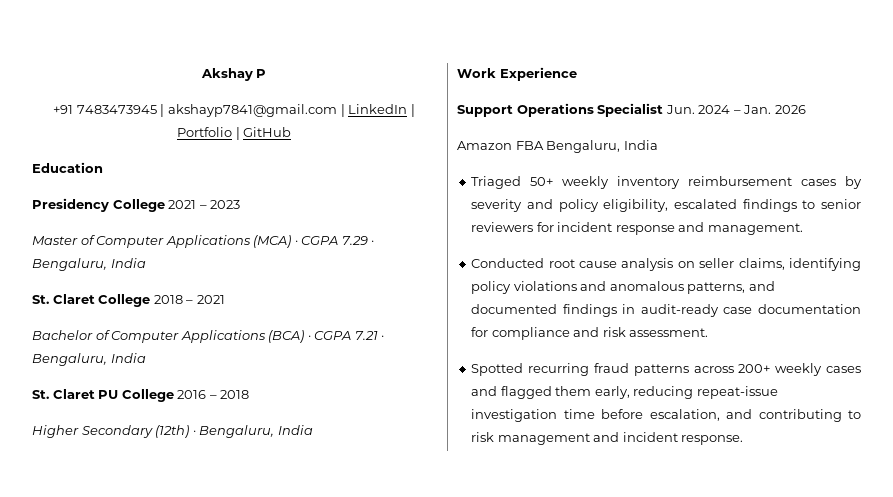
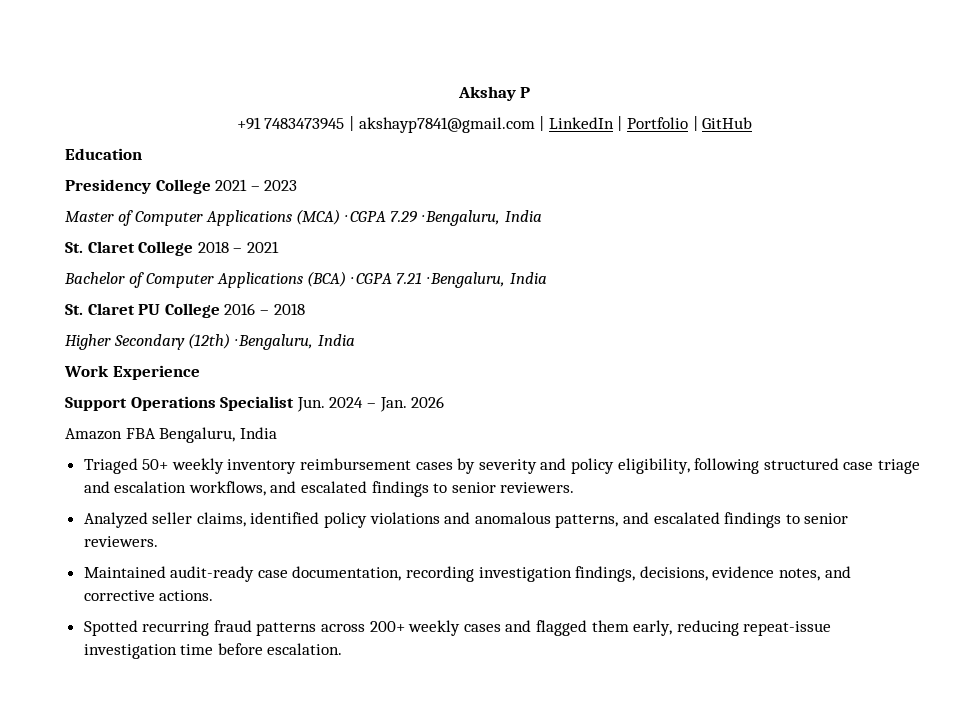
[673,199,861,212] [471,222,803,235] [471,258,695,271] escalated findings to senior reviewers for incident response and management. // Conducted root cause analysis on -> [694,458,920,474] [83,481,575,497] [83,512,148,528] following structured case triage and escalation workflows, and escalated findings to senior reviewers. // Analyzed
[789,258,861,271] identifying -> [250,512,320,524] identified
[471,304,861,317] [471,327,709,340] documented findings in audit-ready case documentation for compliance and risk assessment. -> [653,512,849,528] [83,536,158,547] [83,566,851,582] [83,590,214,601] escalated findings to senior reviewers. // Maintained audit-ready case documentation, recording investigation findings, decisions, evidence notes, and corrective actions.
[649,409,861,422] [471,432,744,445] escalation, and contributing to risk management and incident response. -> [267,643,343,655] escalation.

